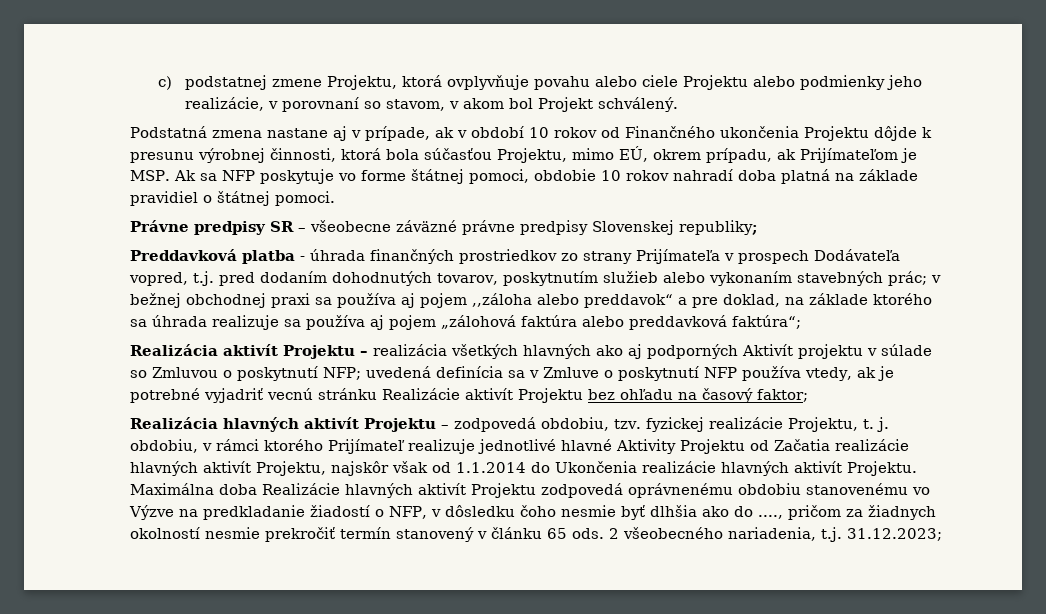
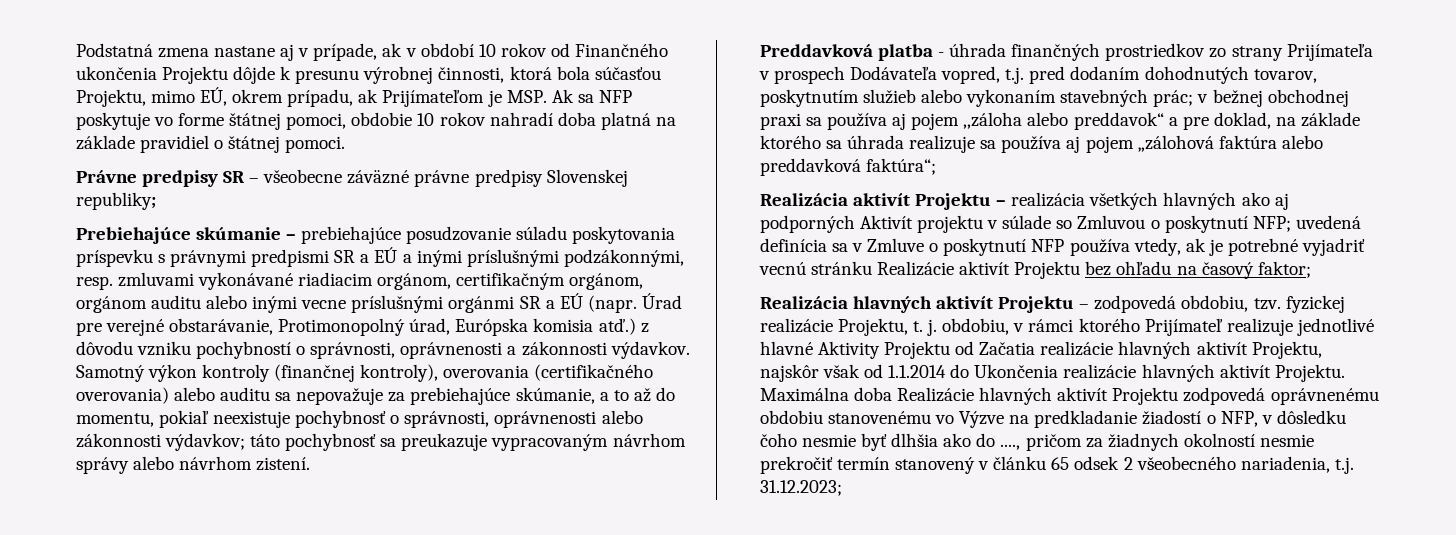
[157,75,922,90] [184,97,678,112] c) podstatnej zmene Projektu, ktorá ovplyvňuje povahu alebo ciele Projektu alebo podmienky jeho realizácie, v porovnaní so stavom, v akom bol Projekt schválený. // -> (75, 50) none
(759, 227) none -> [75,226,676,244] [75,247,684,267] [75,272,644,290] [75,293,683,313] [75,318,649,336] [75,341,690,359] [75,364,654,382] [75,387,676,405] [75,410,643,428] [75,433,686,451] [75,456,311,474] // Prebiehajúce skúmanie – prebiehajúce posudzovanie súladu poskytovania príspevku s právnymi predpismi SR a EÚ a inými príslušnými podzákonnými, resp. zmluvami vykonávané riadiacim orgánom, certifikačným orgánom, orgánom auditu alebo inými vecne príslušnými orgánmi SR a EÚ (napr. Úrad pre verejné obstarávanie, Protimonopolný úrad, Európska komisia atď.) z dôvodu vzniku pochybností o správnosti, oprávnenosti a zákonnosti výdavkov. Samotný výkon kontroly (finančnej kontroly), overovania (certifikačného overovania) alebo auditu sa nepovažuje za prebiehajúce skúmanie, a to až do momentu, pokiaľ neexistuje pochybnosť o správnosti, oprávnenosti alebo zákonnosti výdavkov; táto pochybnosť sa preukazuje vypracovaným návrhom správy alebo návrhom zistení.
[572,528,605,539] ods. -> [1074,456,1120,470] odsek

